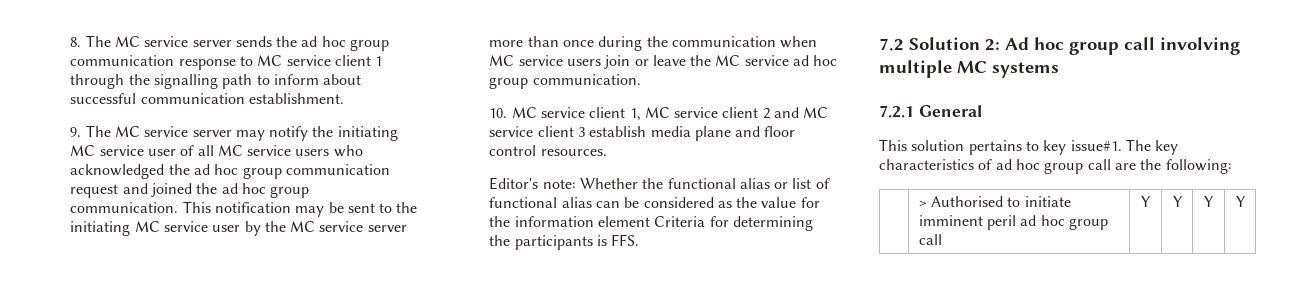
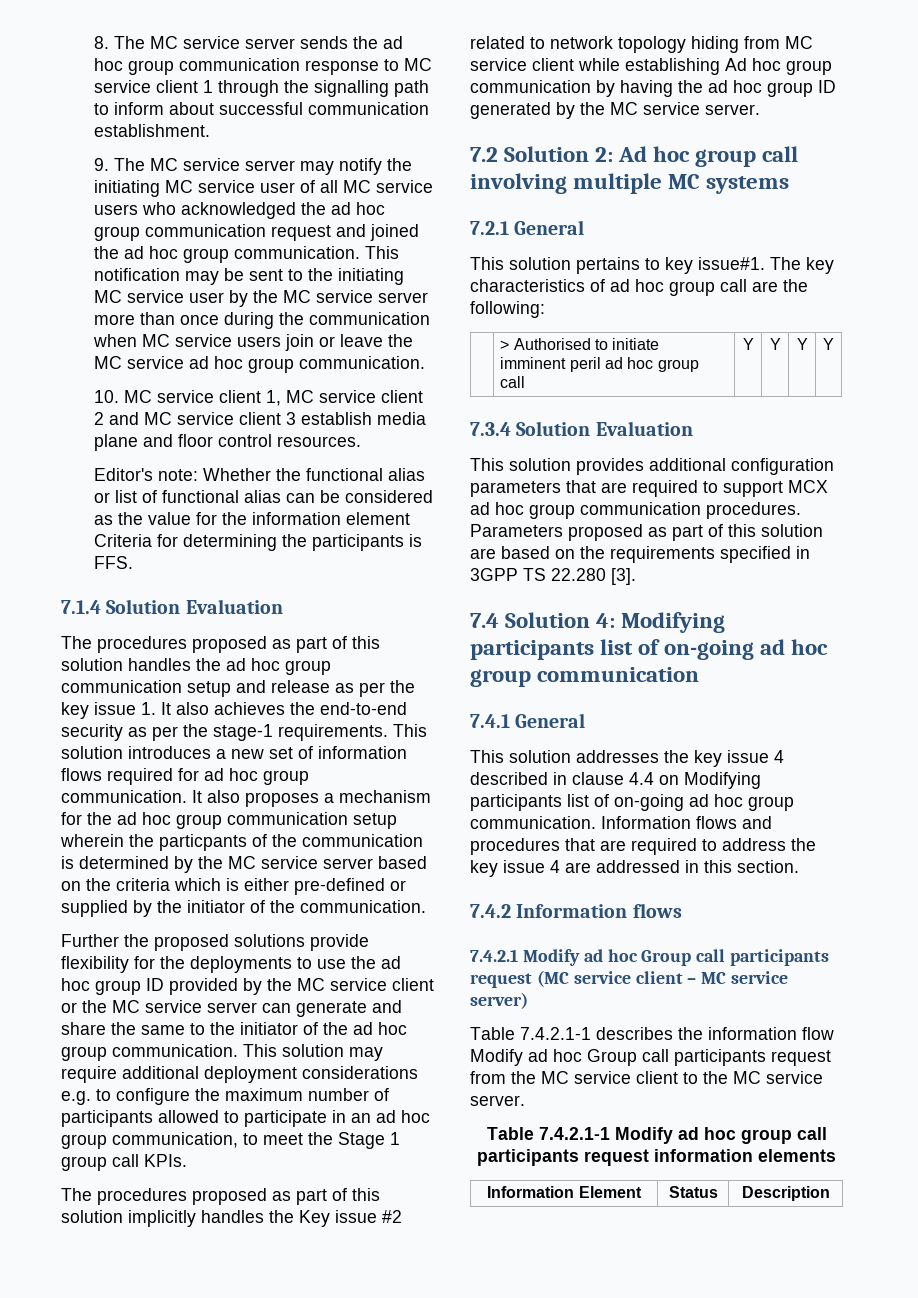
(640, 240) none -> [61,599,283,614] [61,636,380,653] [61,658,331,675] [61,680,415,697] [61,702,407,719] [61,724,427,741] [61,746,407,759] [61,768,309,785] [61,790,431,807] [61,812,397,829] [60,834,423,851] [61,856,427,873] [61,878,406,895] [61,900,426,917] [61,934,369,951] [61,956,401,973] [61,978,434,995] [61,1000,402,1017] [61,1022,407,1035] [61,1044,383,1061] [61,1066,418,1083] [61,1088,389,1105] [61,1110,430,1127] [61,1132,400,1149] [61,1154,187,1171] [61,1188,380,1205] [61,1210,402,1227] [470,36,813,53] [470,58,832,75] [470,80,836,97] [470,102,760,119] // 7.1.4 Solution Evaluation // The procedures proposed as part of this solution handles the ad hoc group communication setup and release as per the key issue 1. It also achieves the end-to-end security as per the stage-1 requirements. This solution introduces a new set of information flows required for ad hoc group communication. It also proposes a mechanism for the ad hoc group communication setup wherein the particpants of the communication is determined by the MC service server based on the criteria which is either pre-defined or supplied by the initiator of the communication. // Further the proposed solutions provide flexibility for the deployments to use the ad hoc group ID provided by the MC service client or the MC service server can generate and share the same to the initiator of the ad hoc group communication. This solution may require additional deployment considerations e.g. to configure the maximum number of participants allowed to participate in an ad hoc group communication, to meet the Stage 1 group call KPIs. // The procedures proposed as part of this solution implicitly handles the Key issue #2 related to network topology hiding from MC service client while establishing Ad hoc group communication by having the ad hoc group ID generated by the MC service server.
(1246, 201) none -> [470,421,693,436] [470,458,834,475] [470,480,828,497] [470,502,801,519] [470,524,823,541] [470,546,810,563] [470,568,636,585] [470,612,726,633] [470,639,829,660] [470,667,700,687] [470,713,586,728] [470,750,784,767] [470,772,761,789] [470,794,794,811] [470,816,772,829] [470,838,816,855] [470,860,799,877] [470,903,682,918] [470,949,830,966] [470,970,789,988] [470,992,528,1009] [470,1027,834,1040] [470,1049,831,1066] [470,1071,823,1084] [470,1095,525,1106] [486,1127,827,1144] [477,1149,836,1166] [487,1186,642,1198] [668,1186,718,1198] [741,1186,830,1201] // 7.3.4 Solution Evaluation // This solution provides additional configuration parameters that are required to support MCX ad hoc group communication procedures. Parameters proposed as part of this solution are based on the requirements specified in 3GPP TS 22.280 [3]. // 7.4 Solution 4: Modifying participants list of on-going ad hoc group communication // 7.4.1 General // This solution addresses the key issue 4 described in clause 4.4 on Modifying participants list of on-going ad hoc group communication. Information flows and procedures that are required to address the key issue 4 are addressed in this section. // 7.4.2 Information flows // 7.4.2.1 Modify ad hoc Group call participants request (MC service client – MC service server) // Table 7.4.2.1-1 describes the information flow Modify ad hoc Group call participants request from the MC service client to the MC service server. // Table 7.4.2.1-1 Modify ad hoc group call participants request information elements // Information Element | Status | Description

